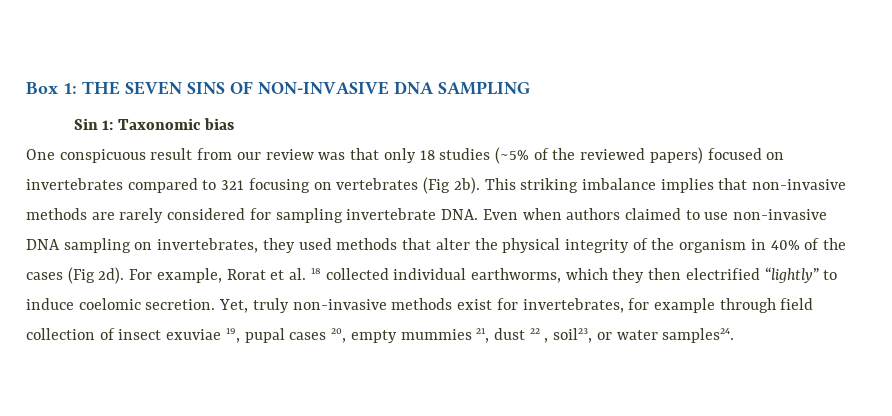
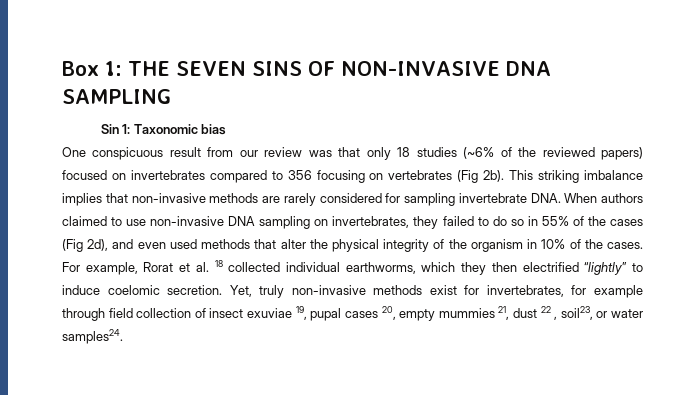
[494,147,529,164] (~5% -> [463,147,495,159] (~6%
[221,180,245,190] 321 -> [287,170,312,180] 356
[482,208,562,220] Even when -> [564,193,598,203] When
(295, 245) none -> [442,216,643,226] [62,239,166,252] failed to do so in 55% of the cases (Fig 2d), and even
[770,238,847,250] [26,267,125,284] 40% of the cases (Fig 2d). -> [541,239,643,249] 10% of the cases.

